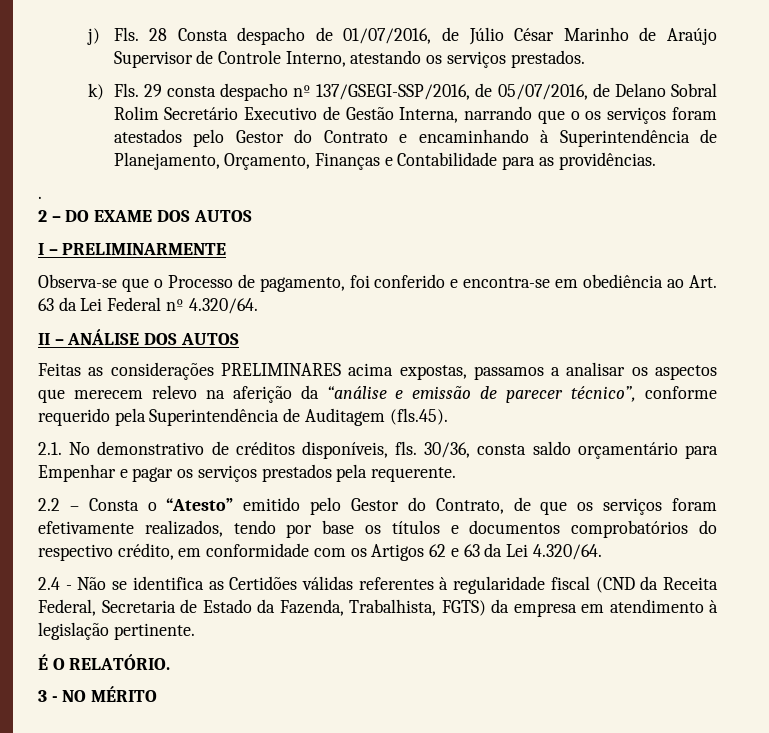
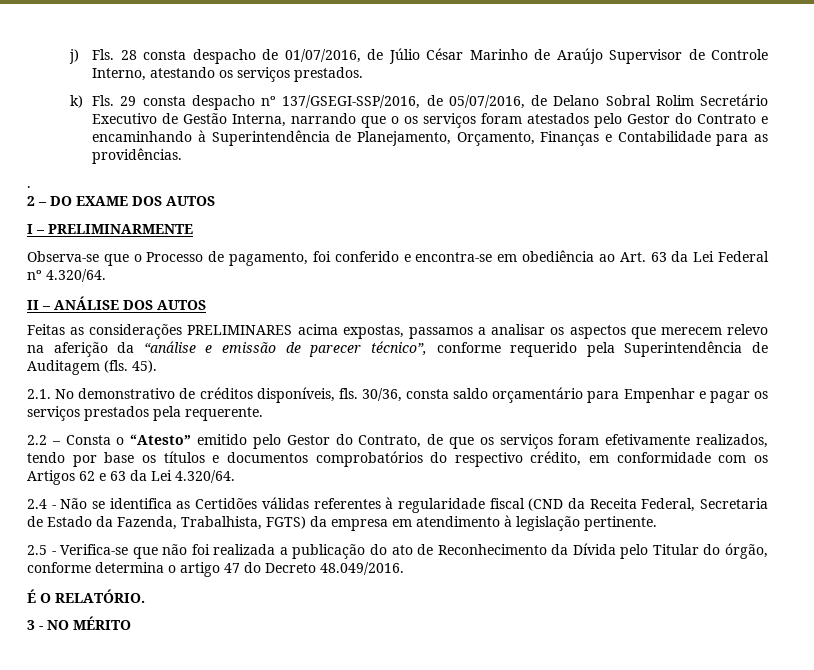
[177,28,228,41] Consta -> [143,50,187,60] consta
[389,408,448,425] (fls.45). -> [104,360,157,373] (fls. 45).
(195, 631) none -> [27,543,768,559] [27,562,404,577] // 2.5 - Verifica-se que não foi realizada a publicação do ato de Reconhecimento da Dívida pelo Titular do órgão, conforme determina o artigo 47 do Decreto 48.049/2016.

